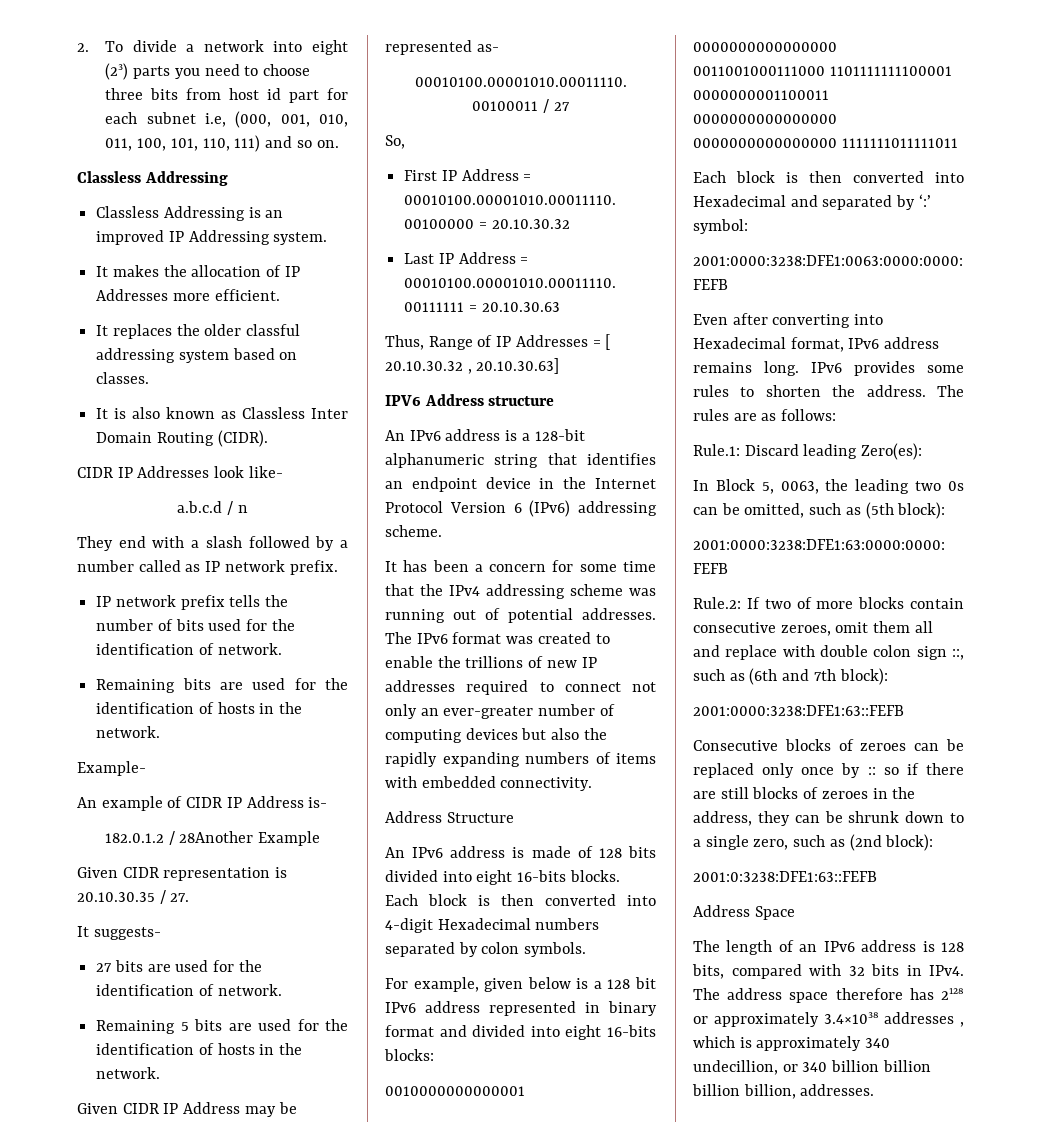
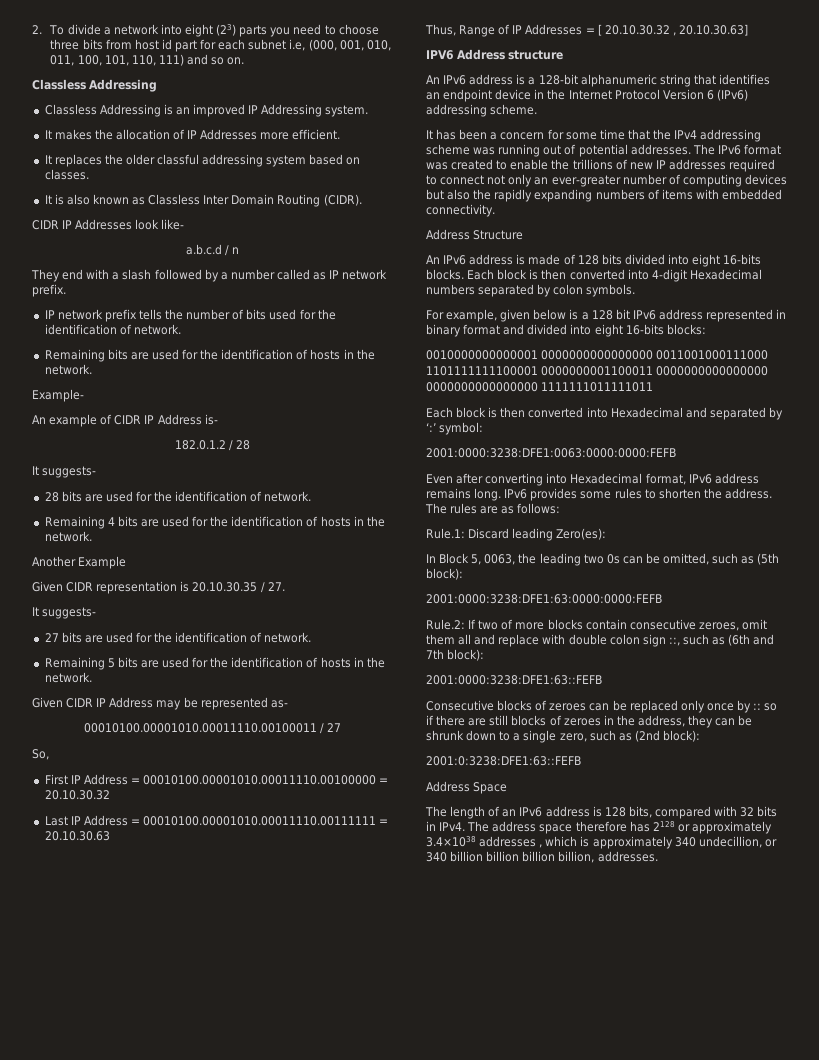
[179,831,254,843] 28Another -> [236,440,251,450] [32,466,97,478] [44,491,312,502] [44,516,385,529] [44,531,92,542] [32,556,76,567] 28 // It suggests- // 28 bits are used for the identification of network. // Remaining 4 bits are used for the identification of hosts in the network. // Another

